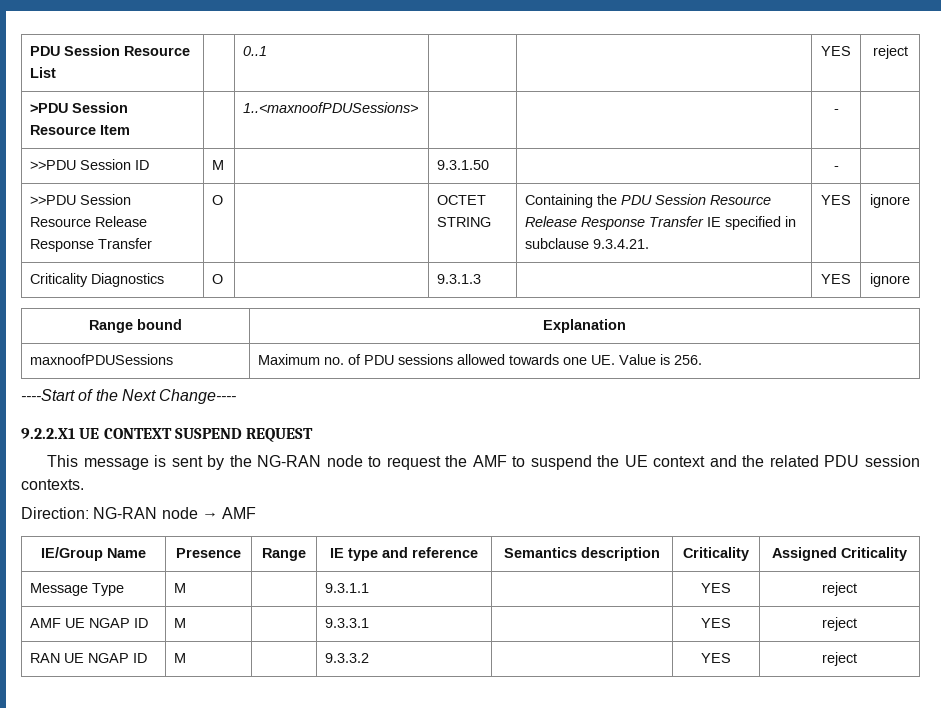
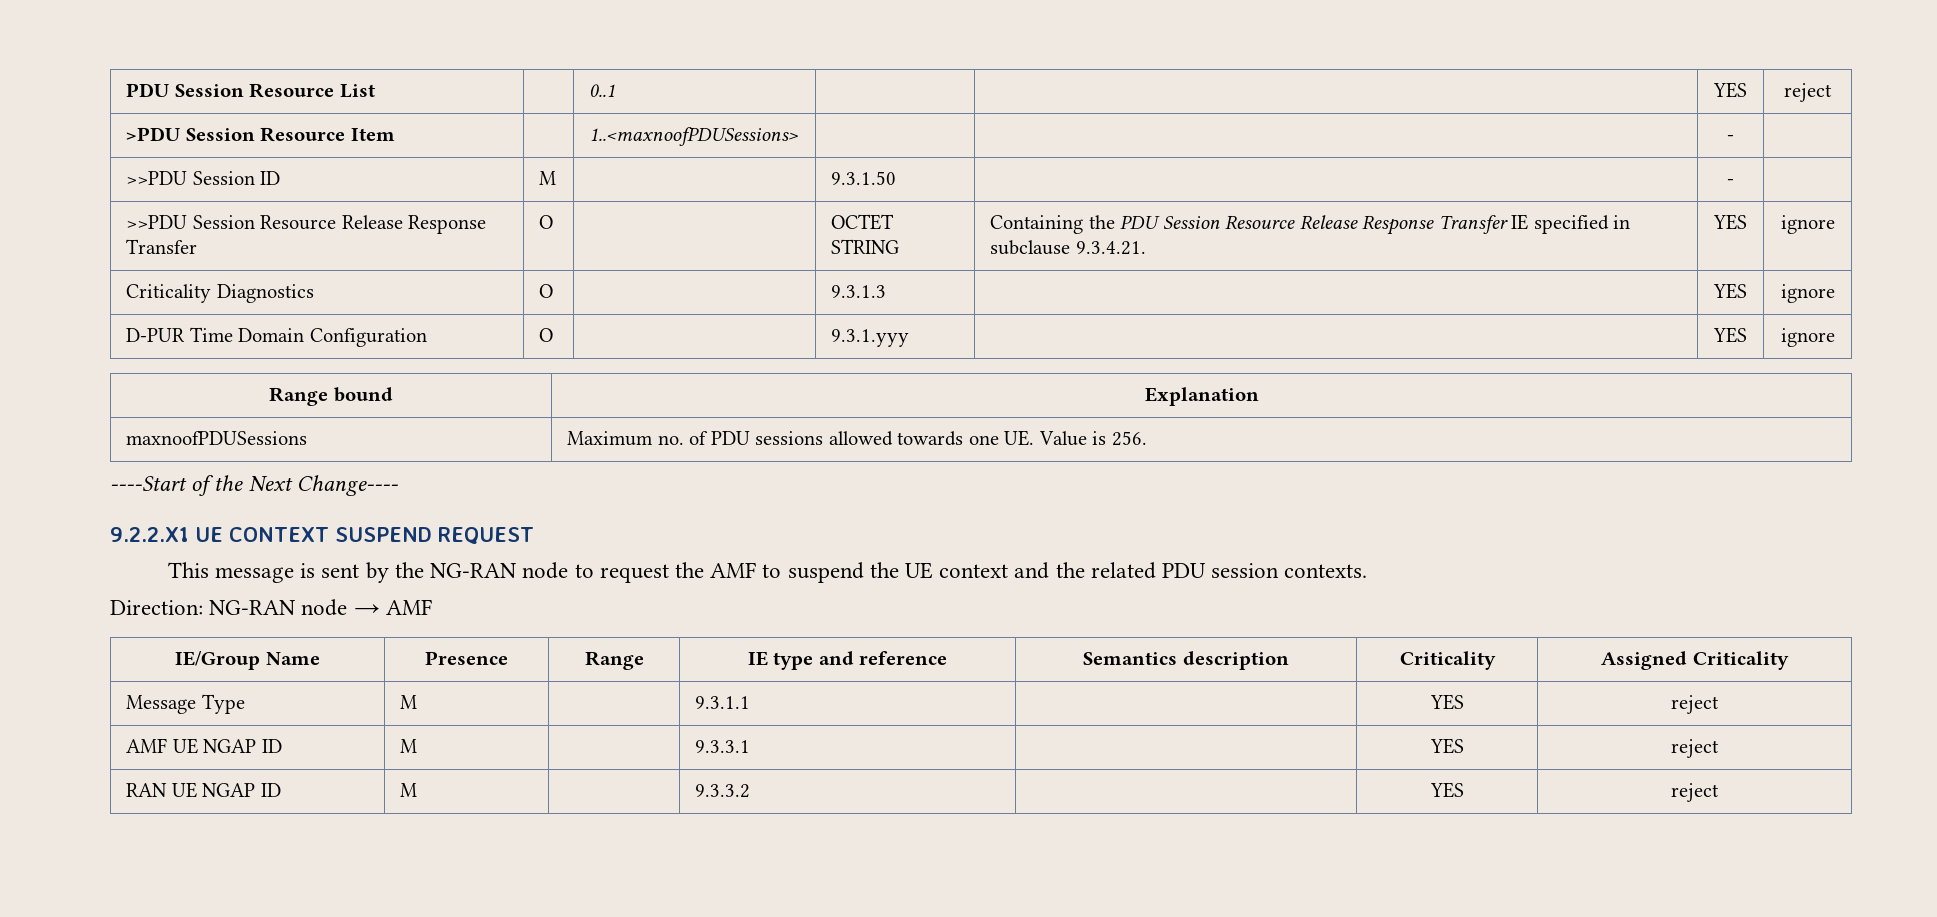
(910, 280) none -> [126,327,427,347] [539,328,554,342] [831,329,910,347] [1713,327,1747,343] [1780,328,1835,347] // D-PUR Time Domain Configuration | O | | 9.3.1.yyy | | YES | ignore

